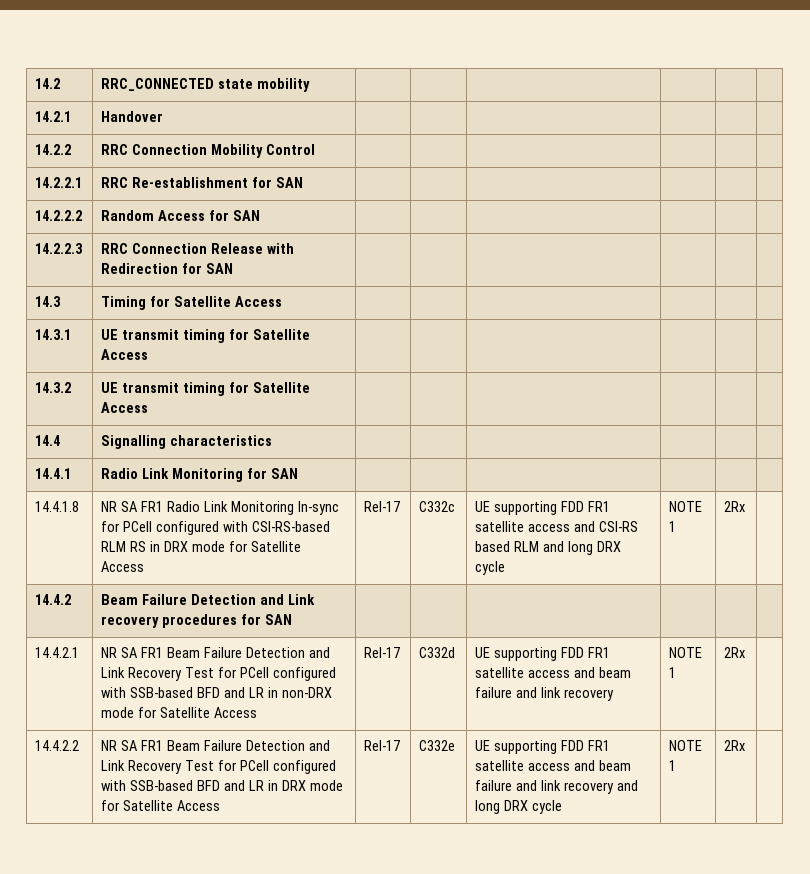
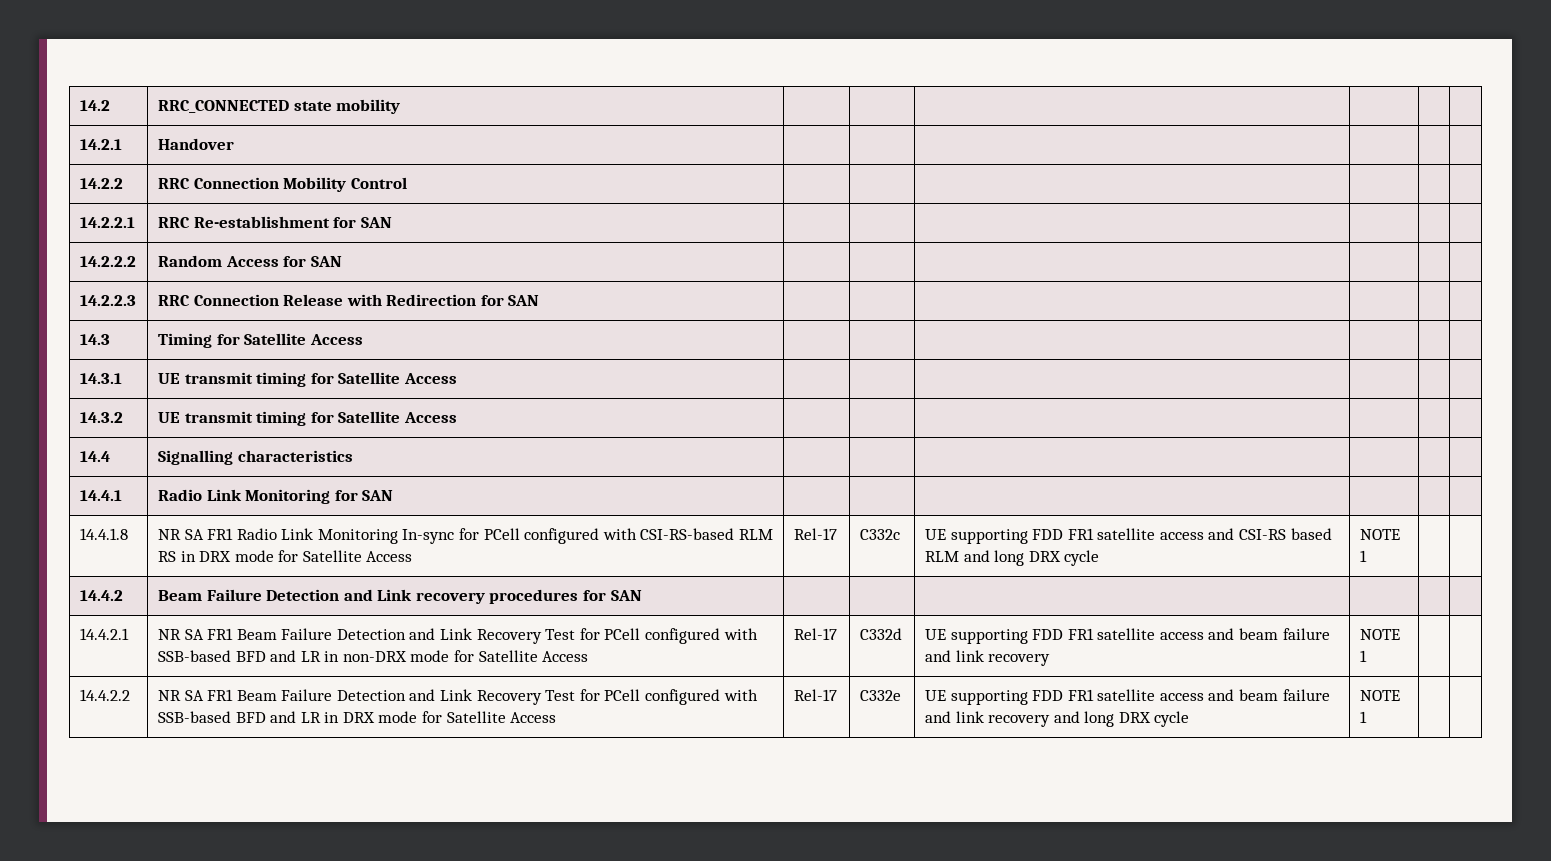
[724,501,746,512] 2Rx -> (1367, 556) none
[724,647,746,658] 2Rx -> (1367, 656) none
[724,740,746,751] 2Rx -> (1367, 717) none

